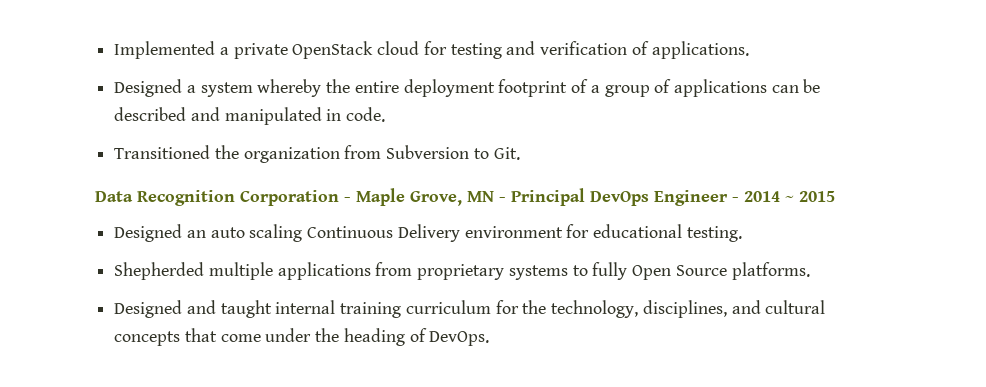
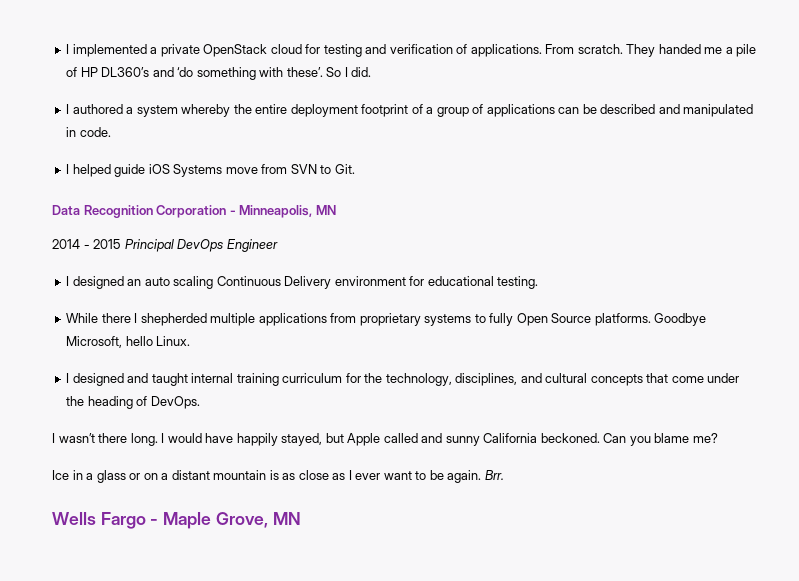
[114,41,216,59] Implemented -> [66,44,147,57] I implemented
[114,79,183,97] // Designed -> [545,44,757,57] [66,67,372,80] [66,104,123,114] From scratch. They handed me a pile of HP DL360’s and ‘do something with these’. So I did. // I authored
[114,145,470,163] Transitioned the organization from Subversion -> [66,164,317,177] I helped guide iOS Systems move from SVN
[356,188,506,206] Maple Grove, MN - -> [239,205,336,218] [52,239,122,249] Minneapolis, MN // 2014 - 2015
[732,191,835,202] [114,224,183,242] - 2014 ~ 2015 // Designed -> [66,276,124,289] // I designed
[114,262,205,280] Shepherded -> [66,313,207,326] While there I shepherded
[114,300,183,318] // Designed -> [654,313,707,326] [66,336,191,348] [66,373,124,386] Goodbye Microsoft, hello Linux. // I designed
(490, 338) none -> [52,433,718,446] [52,470,504,483] [52,512,301,529] // I wasn’t there long. I would have happily stayed, but Apple called and sunny California beckoned. Can you blame me? // Ice in a glass or on a distant mountain is as close as I ever want to be again. Brr. // Wells Fargo - Maple Grove, MN

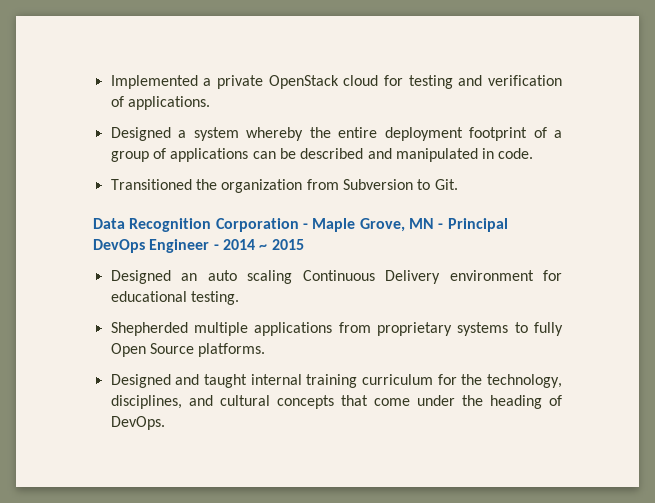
[66,44,147,57] I implemented -> [110,75,198,89] Implemented
[545,44,757,57] [66,67,372,80] [66,104,123,114] From scratch. They handed me a pile of HP DL360’s and ‘do something with these’. So I did. // I authored -> [110,127,171,141] // Designed
[66,164,317,177] I helped guide iOS Systems move from SVN -> [110,179,413,193] Transitioned the organization from Subversion
[239,205,336,218] [52,239,122,249] Minneapolis, MN // 2014 - 2015 -> [312,218,444,232] Maple Grove, MN -
[66,276,124,289] // I designed -> [213,239,304,250] [110,270,171,284] - 2014 ~ 2015 // Designed
[66,313,207,326] While there I shepherded -> [110,322,188,336] Shepherded
[654,313,707,326] [66,336,191,348] [66,373,124,386] Goodbye Microsoft, hello Linux. // I designed -> [110,374,171,388] // Designed
[52,433,718,446] [52,470,504,483] [52,512,301,529] // I wasn’t there long. I would have happily stayed, but Apple called and sunny California beckoned. Can you blame me? // Ice in a glass or on a distant mountain is as close as I ever want to be again. Brr. // Wells Fargo - Maple Grove, MN -> (165, 423) none

